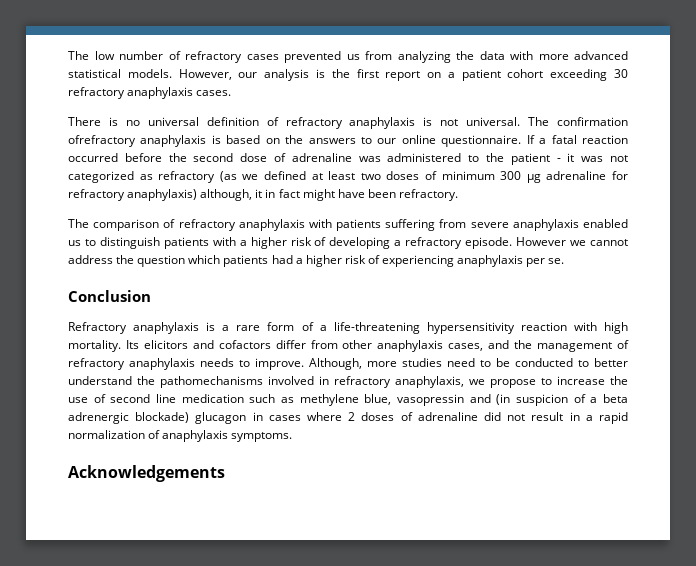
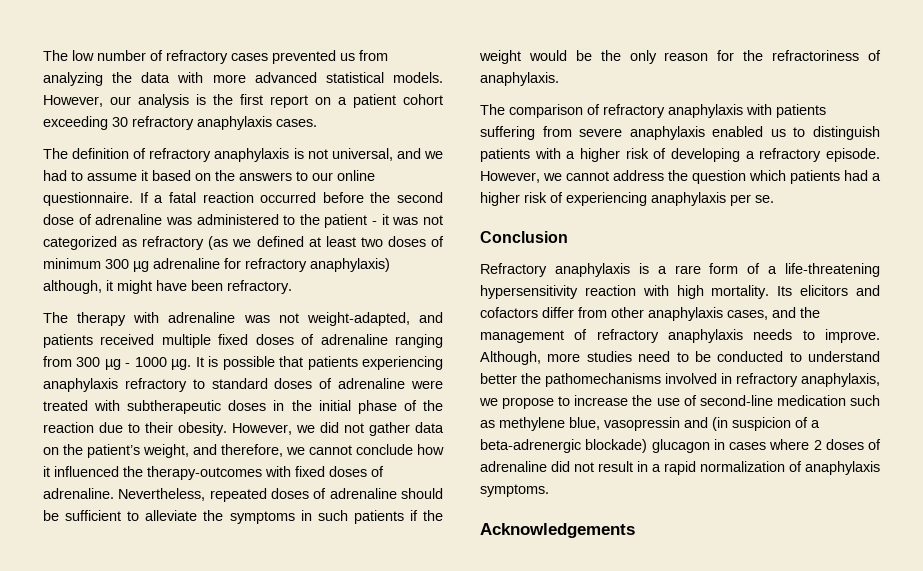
[68,117,199,126] There is no universal -> [43,148,68,159] The
[466,117,629,126] [68,135,221,147] universal. The confirmation ofrefractory anaphylaxis is -> [331,148,443,161] [43,170,148,181] universal, and we had to assume it
[265,189,300,198] in fact -> (113, 285) none
(458, 195) none -> [43,312,443,326] [43,334,443,348] [43,356,443,370] [43,378,443,392] [43,400,443,414] [43,422,444,436] [43,444,444,458] [43,466,384,480] [43,488,443,502] [43,510,444,524] [479,50,881,64] [480,72,559,86] // The therapy with adrenaline was not weight-adapted, and patients received multiple fixed doses of adrenaline ranging from 300 µg - 1000 µg. It is possible that patients experiencing anaphylaxis refractory to standard doses of adrenaline were treated with subtherapeutic doses in the initial phase of the reaction due to their obesity. However, we did not gather data on the patient’s weight, and therefore, we cannot conclude how it influenced the therapy-outcomes with fixed doses of adrenaline. Nevertheless, repeated doses of adrenaline should be sufficient to alleviate the symptoms in such patients if the weight would be the only reason for the refractoriness of anaphylaxis.
[516,237,567,246] However -> [480,171,540,183] However,
[594,358,628,367] [68,376,132,385] better understand -> [808,351,880,362] [480,373,517,384] understand better
[110,394,176,403] second line -> [699,395,773,406] second-line
[603,394,628,403] [68,412,129,424] beta adrenergic -> [480,439,581,453] beta-adrenergic

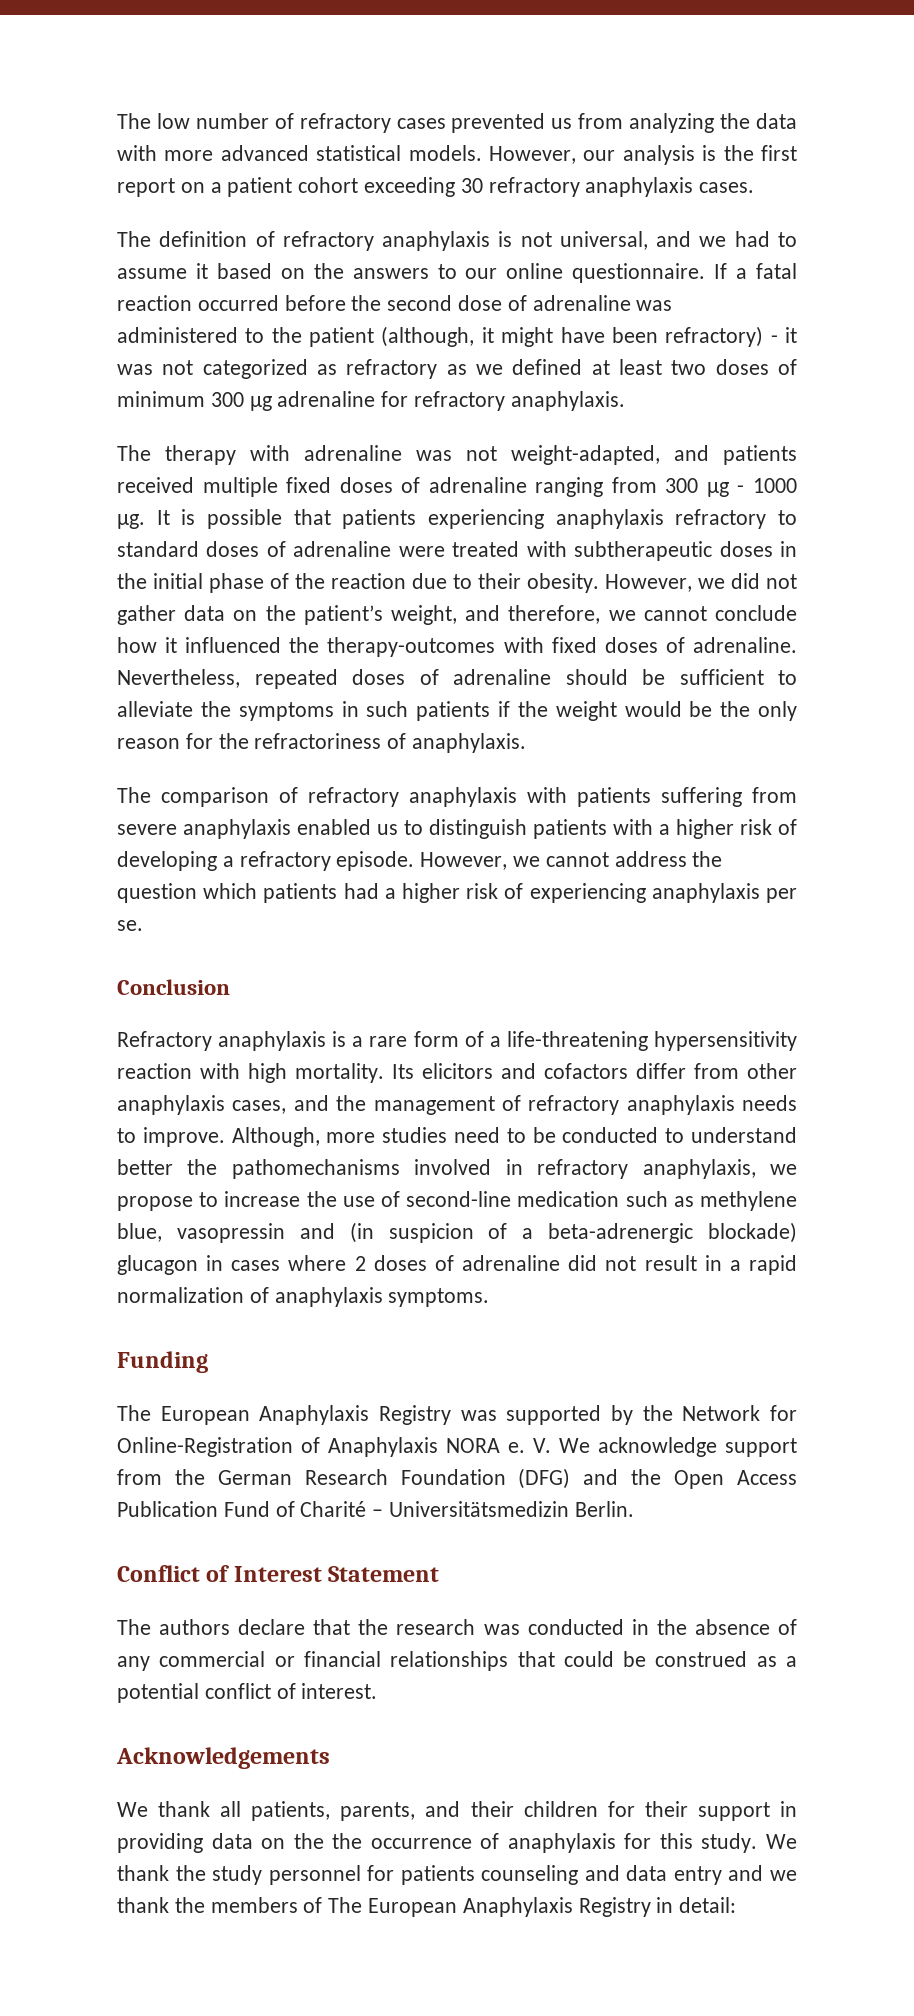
(368, 221) none -> [381,326,764,347] (although, it might have been refractory)
[208,236,229,250] (as -> [446,364,467,375] as
[310,258,390,272] [43,280,292,294] anaphylaxis) although, it might have been refractory. -> [510,391,625,411] anaphylaxis.
[480,523,635,538] Acknowledgements -> [117,1351,208,1373] [117,1405,797,1425] [117,1437,797,1457] [117,1468,798,1489] [117,1501,634,1517] [117,1565,440,1582] [117,1619,797,1635] [117,1651,797,1671] [117,1683,378,1703] [116,1747,330,1769] [117,1801,797,1821] [117,1833,797,1853] [117,1865,797,1885] [117,1897,737,1917] Funding // The European Anaphylaxis Registry was supported by the Network for Online-Registration of Anaphylaxis NORA e. V. We acknowledge support from the German Research Foundation (DFG) and the Open Access Publication Fund of Charité – Universitätsmedizin Berlin. // Conflict of Interest Statement // The authors declare that the research was conducted in the absence of any commercial or financial relationships that could be construed as a potential conflict of interest. // Acknowledgements // We thank all patients, parents, and their children for their support in providing data on the the occurrence of anaphylaxis for this study. We thank the study personnel for patients counseling and data entry and we thank the members of The European Anaphylaxis Registry in detail:

